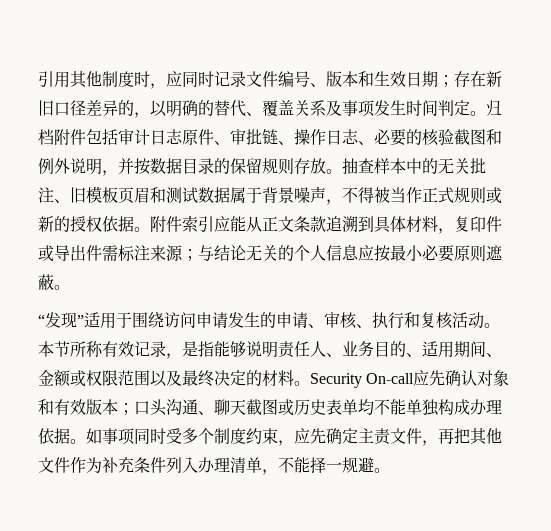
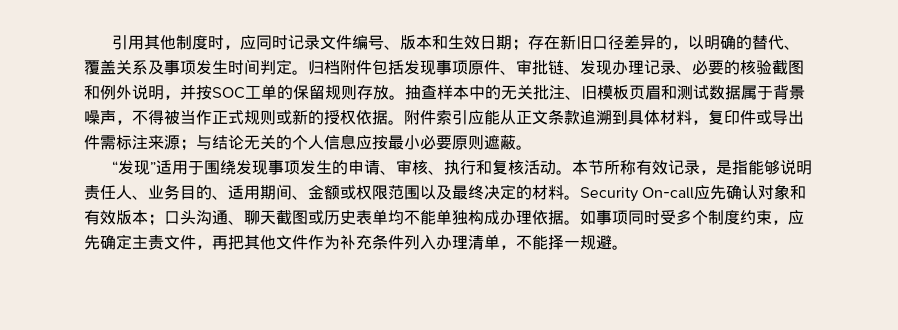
[118,128,183,145] 审计日志 -> [404,60,468,75] 发现事项
[294,129,359,145] 操作日志 -> [580,60,676,75] 发现办理记录
[150,158,214,174] 数据目录 -> [212,84,277,100] SOC工单
[164,312,228,328] 访问申请 -> [236,160,301,175] 发现事项

